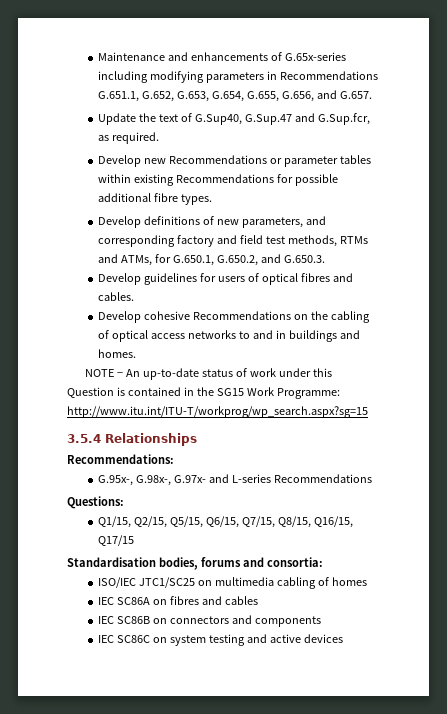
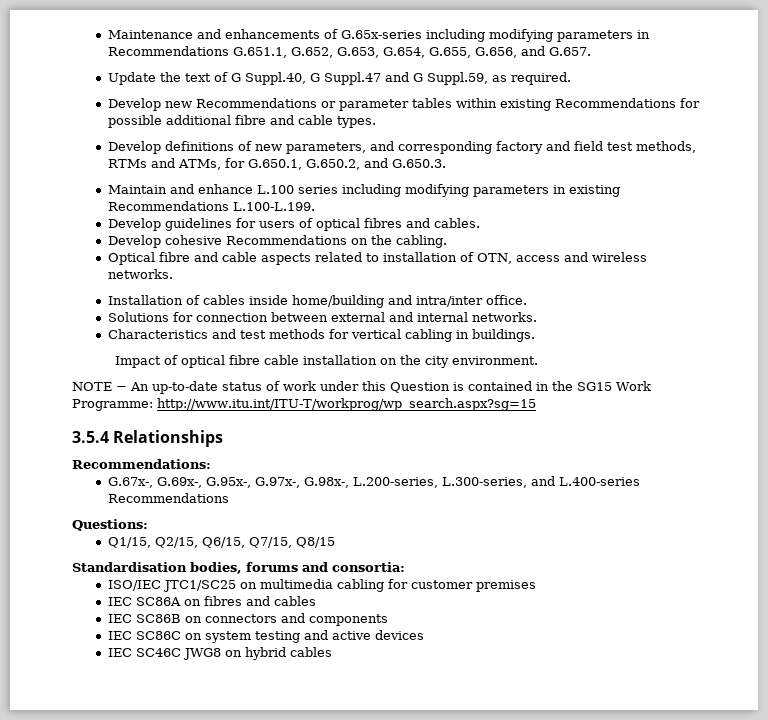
[194,113,370,125] G.Sup40, G.Sup.47 and G.Sup.fcr, -> [230,72,488,85] G Suppl.40, G Suppl.47 and G Suppl.59,
(178, 197) none -> [269,115,333,125] and cable
(325, 259) none -> [107,184,620,197] [107,201,315,211] // Maintain and enhance L.100 series including modifying parameters in existing Recommendations L.100-L.199.
[330,311,370,323] [97,330,360,342] [97,349,136,358] cabling of optical access networks to and in buildings and homes. -> [395,235,447,248] [107,252,647,265] [107,269,173,279] [107,295,527,308] [107,312,537,322] [107,329,535,342] [115,355,539,368] cabling. // Optical fibre and cable aspects related to installation of OTN, access and wireless networks. // Installation of cables inside home/building and intra/inter office. // Solutions for connection between external and internal networks. // Characteristics and test methods for vertical cabling in buildings. // Impact of optical fibre cable installation on the city environment.
[97,474,271,486] G.95x-, G.98x-, G.97x- and L-series -> [107,476,640,488] G.67x-, G.69x-, G.95x-, G.97x-, G.98x-, L.200-series, L.300-series, and L.400-series
[169,516,203,528] Q5/15, -> (198, 542) none
[277,516,353,528] [97,535,134,546] Q8/15, Q16/15, Q17/15 -> [295,537,335,548] Q8/15
[317,577,367,586] of homes -> [387,579,536,592] for customer premises
(343, 638) none -> [107,647,332,660] // IEC SC46C JWG8 on hybrid cables

